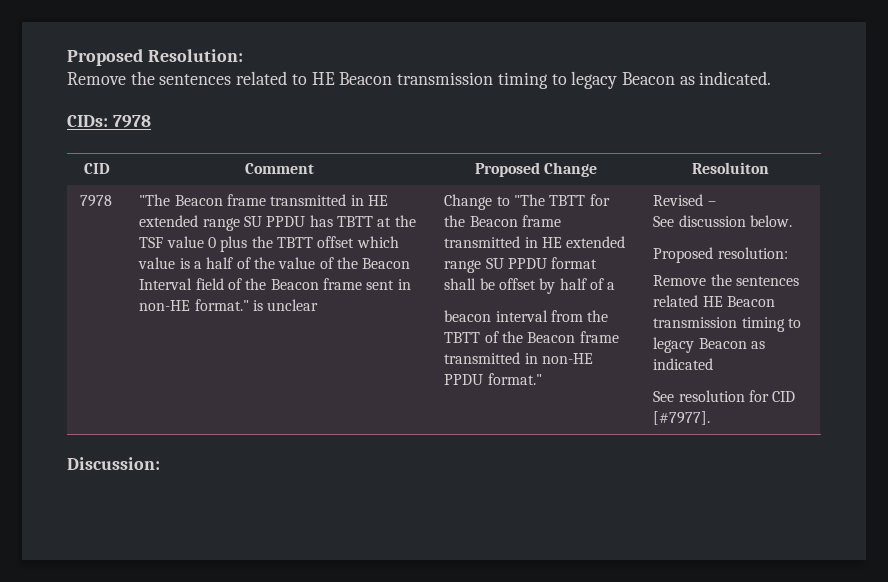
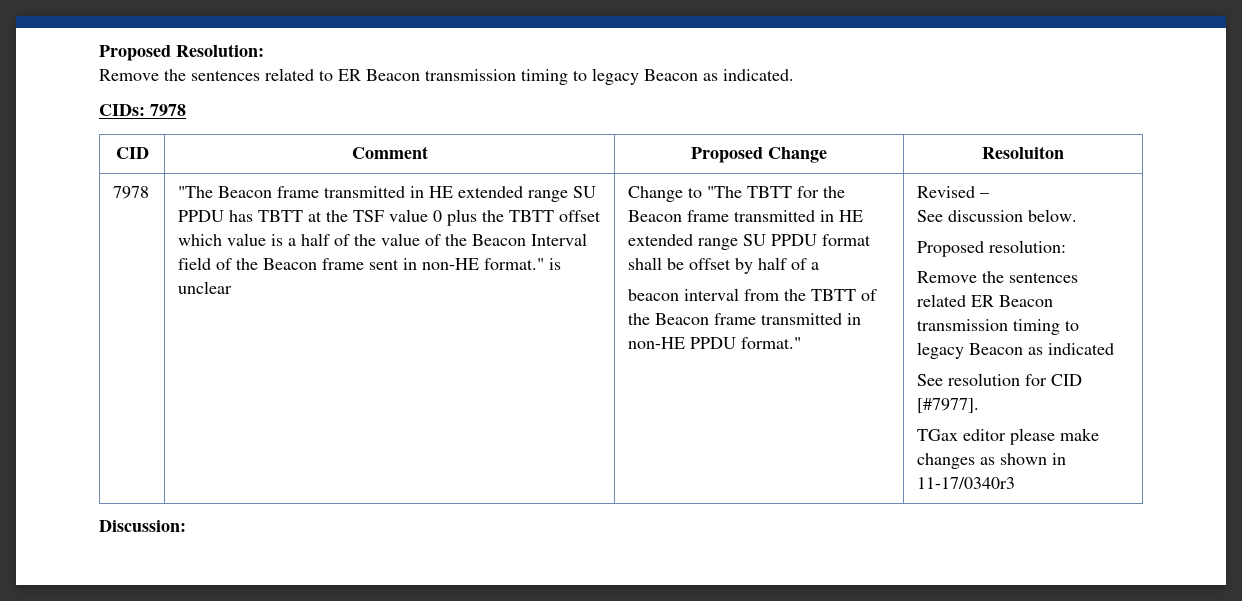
[311,72,335,85] HE -> [338,69,361,81] ER
[702,296,723,307] HE -> [971,295,995,307] ER
(711, 418) none -> [917,428,1100,445] [917,453,1067,469] [917,477,1016,489] // TGax editor please make changes as shown in 11-17/0340r3

